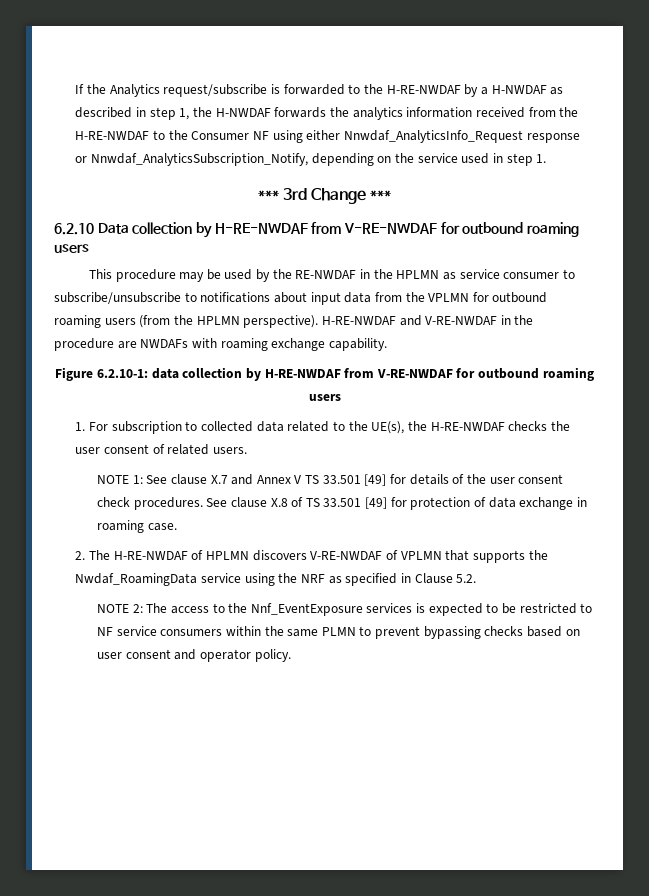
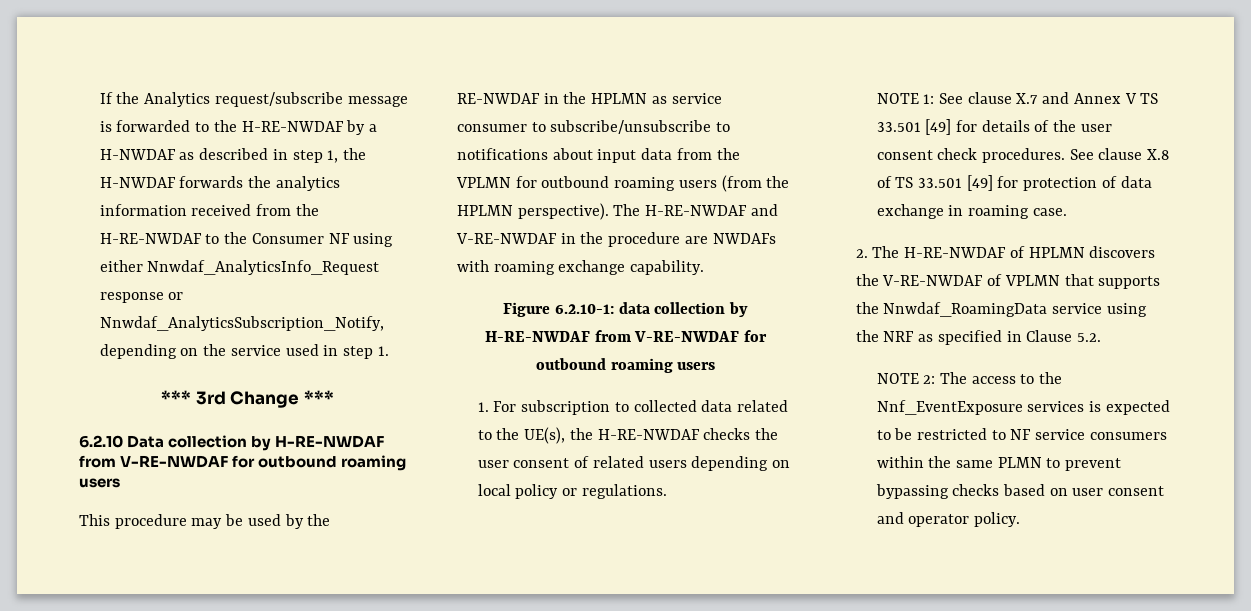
(268, 90) none -> [347,96,408,107] message
(319, 321) none -> [613,204,641,216] The
[213,447,248,454] users. -> [648,456,791,471] [477,484,667,499] users depending on local policy or regulations.
(307, 555) none -> [855,274,879,286] the
[75,573,198,586] Nwdaf_RoamingData -> [883,302,1048,317] Nnwdaf_RoamingData

